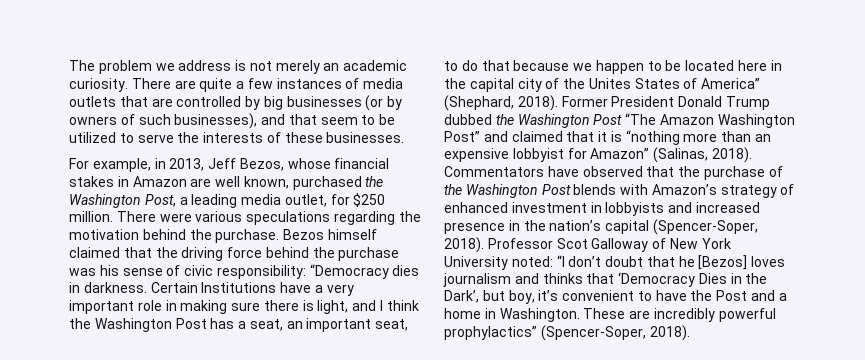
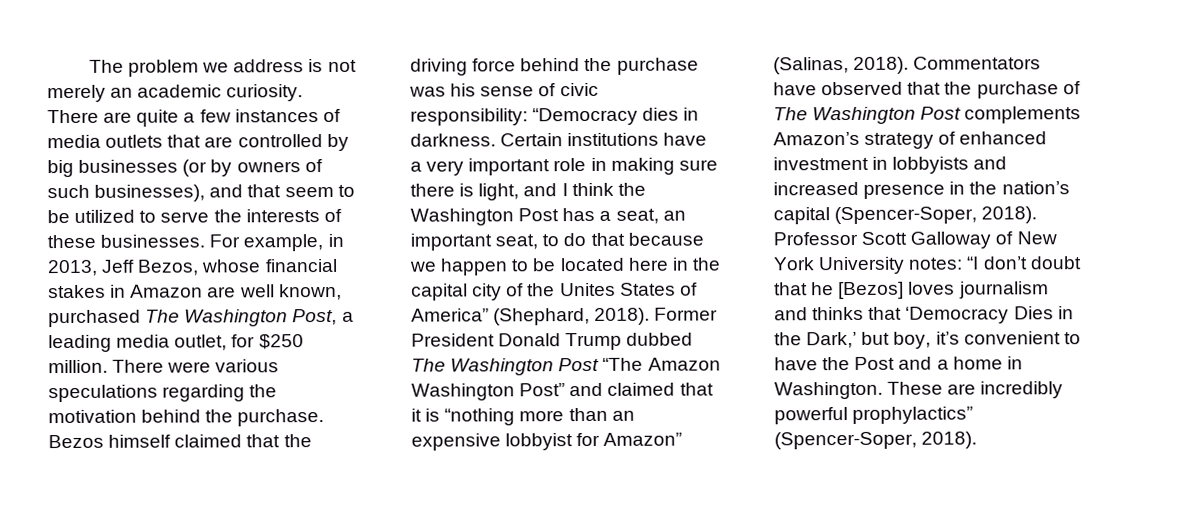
(405, 137) // -> (206, 241) none
[365,176,384,187] the -> [145,309,181,323] The
[201,282,277,293] Institutions -> [567,132,660,147] institutions
[495,114,514,125] the -> [411,358,446,372] The
[444,184,649,198] the Washington Post blends with -> [773,106,1082,125] The Washington Post complements
[556,238,588,249] Scot -> [861,231,908,245] Scott
[511,256,553,267] noted: -> [908,257,964,270] notes:
[444,290,479,303] Dark’, -> [806,331,858,349] Dark,’

